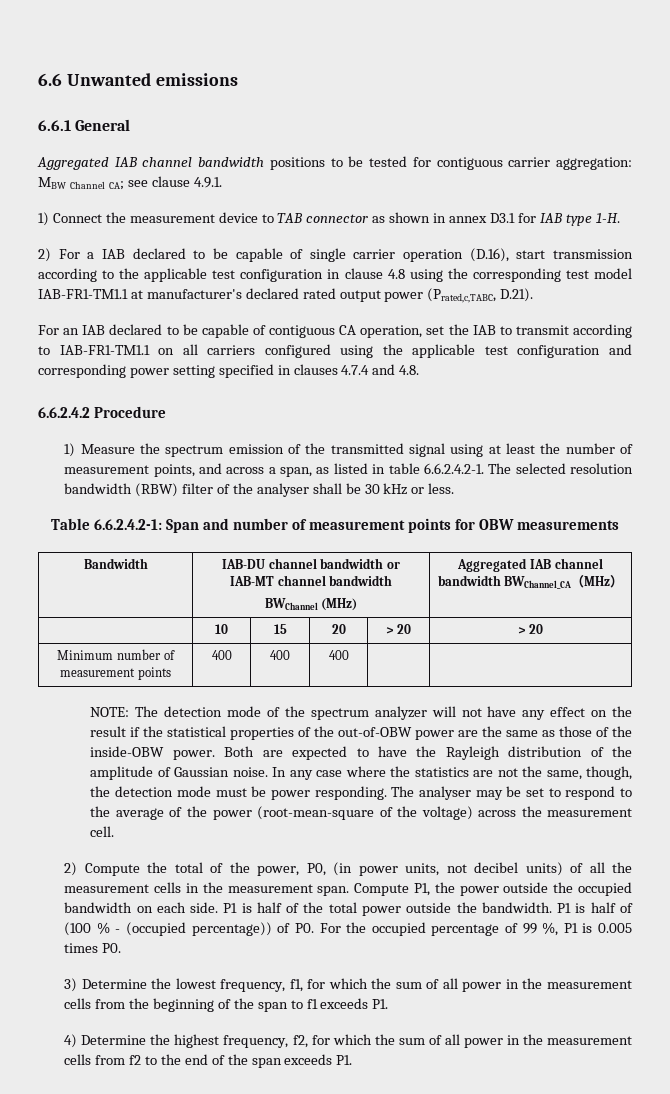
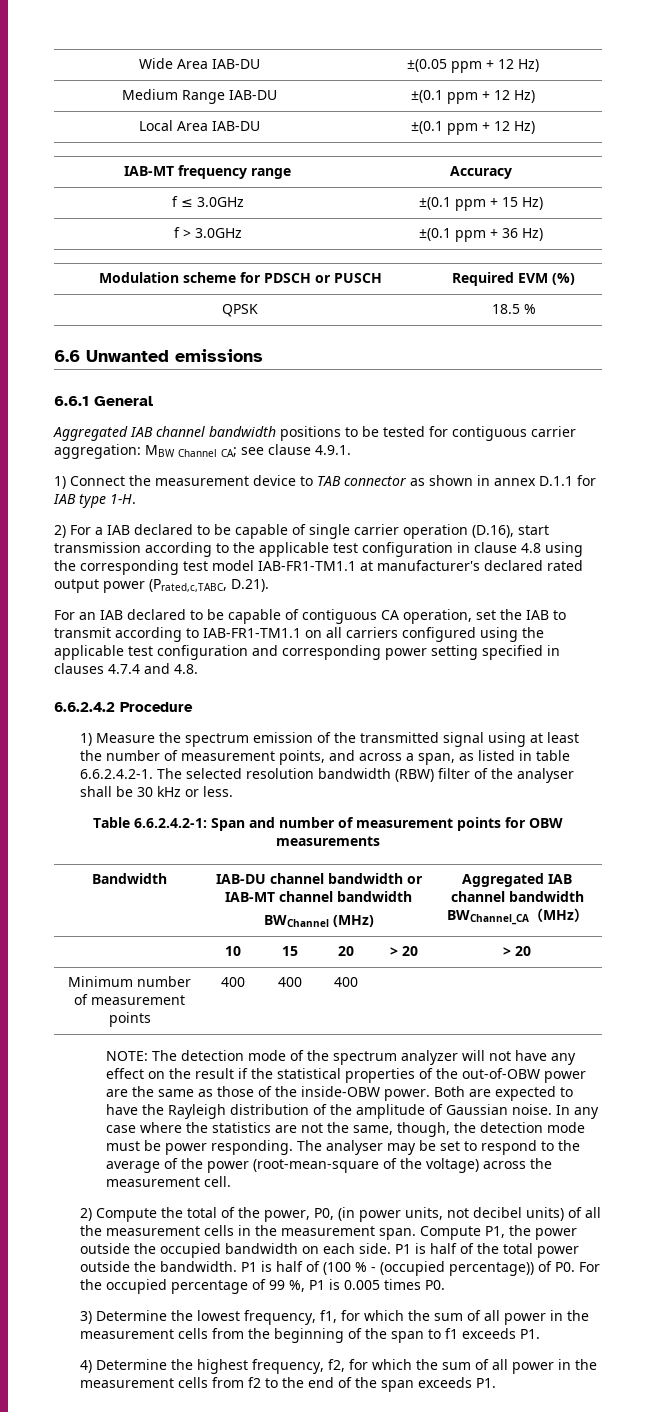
(38, 79) none -> [139,58,260,69] [407,59,539,73] [122,89,277,104] [411,90,535,104] [139,120,260,131] [411,121,535,135] [124,165,291,179] [450,166,512,179] [171,196,244,207] [419,197,543,211] [173,227,242,238] [419,228,543,242] [98,272,382,283] [452,272,575,286] [222,304,258,317] [491,304,536,314] Wide Area IAB-DU | ±(0.05 ppm + 12 Hz) // Medium Range IAB-DU | ±(0.1 ppm + 12 Hz) // Local Area IAB-DU | ±(0.1 ppm + 12 Hz) // IAB-MT frequency range | Accuracy // f ≤ 3.0GHz | ±(0.1 ppm + 15 Hz) // f > 3.0GHz | ±(0.1 ppm + 36 Hz) // Modulation scheme for PDSCH or PUSCH | Required EVM (%) // QPSK | 18.5 % //
[489,213,515,223] D3.1 -> [539,476,573,486] D.1.1

